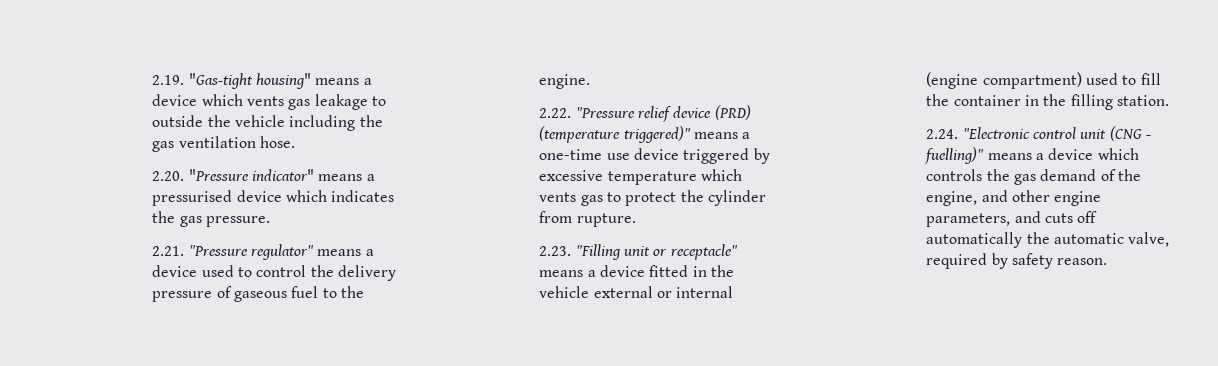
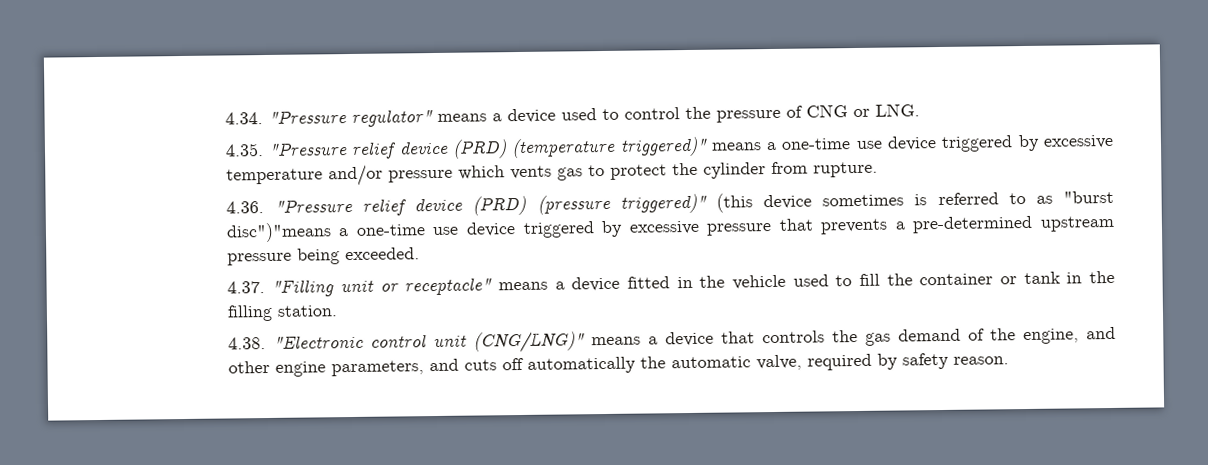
[152,73,372,89] [152,94,386,110] [152,115,383,131] [152,136,296,152] [152,169,375,181] [152,190,395,206] [152,211,271,227] [152,246,185,256] 2.19. "Gas-tight housing" means a device which vents gas leakage to outside the vehicle including the gas ventilation hose. // 2.20. "Pressure indicator" means a pressurised device which indicates the gas pressure. // 2.21. -> [224,112,263,125] 4.34.
[337,265,396,281] delivery -> (711, 113) none
[234,286,364,302] [539,74,591,89] [539,108,572,118] gaseous fuel to the engine. // 2.22. -> [805,103,920,118] [224,143,264,157] CNG or LNG. // 4.35.
(697, 178) none -> [327,164,453,187] and/or pressure
[539,246,572,256] 2.23. -> [225,190,1115,216] [225,215,1115,243] [226,247,420,266] [226,281,265,294] 4.36. "Pressure relief device (PRD) (pressure triggered)" (this device sometimes is referred to as "burst disc")"means a one-time use device triggered by excessive pressure that prevents a pre-determined upstream pressure being exceeded. // 4.37.
[593,286,734,298] [926,72,1082,89] external or internal (engine compartment) -> (787, 282) none
(1021, 100) none -> [1000,271,1061,285] or tank
[926,129,959,139] 2.24. -> [227,337,266,350] 4.38.
[1109,126,1151,141] [925,147,1139,164] (CNG - fuelling)" means a device which -> [472,331,755,353] (CNG/LNG)" means a device that

